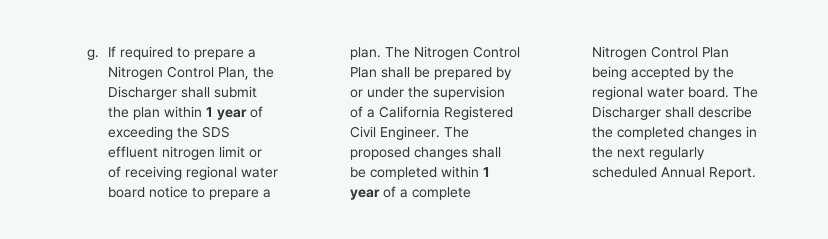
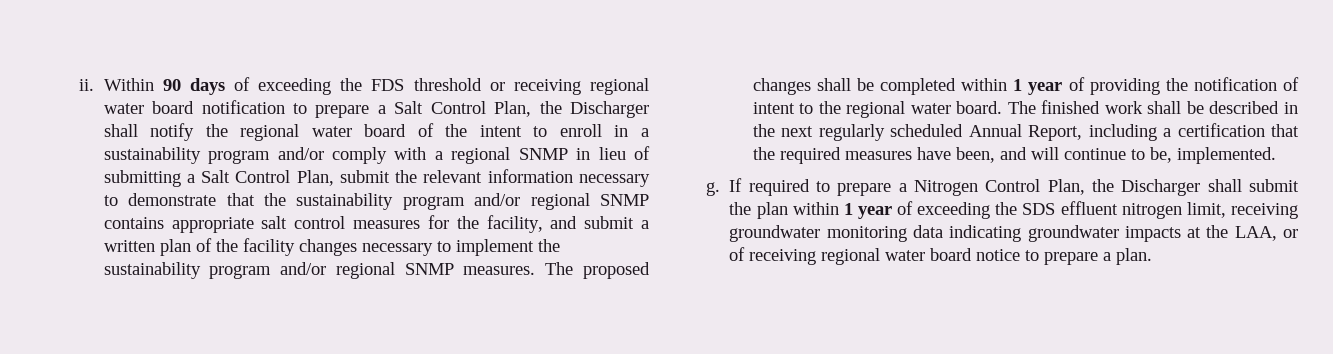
(86, 54) none -> [79,77,650,95] [103,100,649,118] [103,123,649,141] [103,146,650,164] [103,169,651,187] [103,193,649,210] [103,215,650,233] [103,238,560,256] [103,262,650,279] [752,77,1299,95] [752,100,1298,118] [752,123,1299,141] [752,147,1276,164] ii. Within 90 days of exceeding the FDS threshold or receiving regional water board notification to prepare a Salt Control Plan, the Discharger shall notify the regional water board of the intent to enroll in a sustainability program and/or comply with a regional SNMP in lieu of submitting a Salt Control Plan, submit the relevant information necessary to demonstrate that the sustainability program and/or regional SNMP contains appropriate salt control measures for the facility, and submit a written plan of the facility changes necessary to implement the sustainability program and/or regional SNMP measures. The proposed changes shall be completed within 1 year of providing the notification of intent to the regional water board. The finished work shall be described in the next regularly scheduled Annual Report, including a certification that the required measures have been, and will continue to be, implemented. //
[219,146,246,158] limit -> [1186,202,1298,219] [729,225,1277,242] limit, receiving groundwater monitoring data indicating groundwater impacts at the LAA,
[385,46,521,60] [350,67,513,80] [350,86,506,100] [350,106,514,120] [350,126,470,140] [350,147,502,160] [350,166,491,180] [350,186,472,200] [592,46,730,60] [592,66,735,80] [592,86,759,100] [592,106,753,120] [592,126,758,140] [592,147,706,160] [592,167,757,180] The Nitrogen Control Plan shall be prepared by or under the supervision of a California Registered Civil Engineer. The proposed changes shall be completed within 1 year of a complete Nitrogen Control Plan being accepted by the regional water board. The Discharger shall describe the completed changes in the next regularly scheduled Annual Report. -> (1153, 256) none

